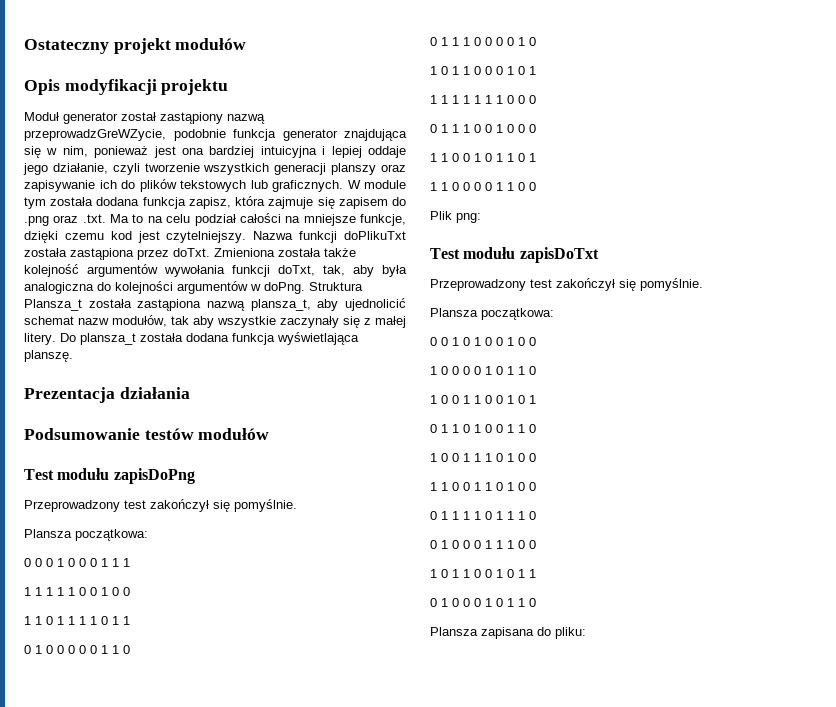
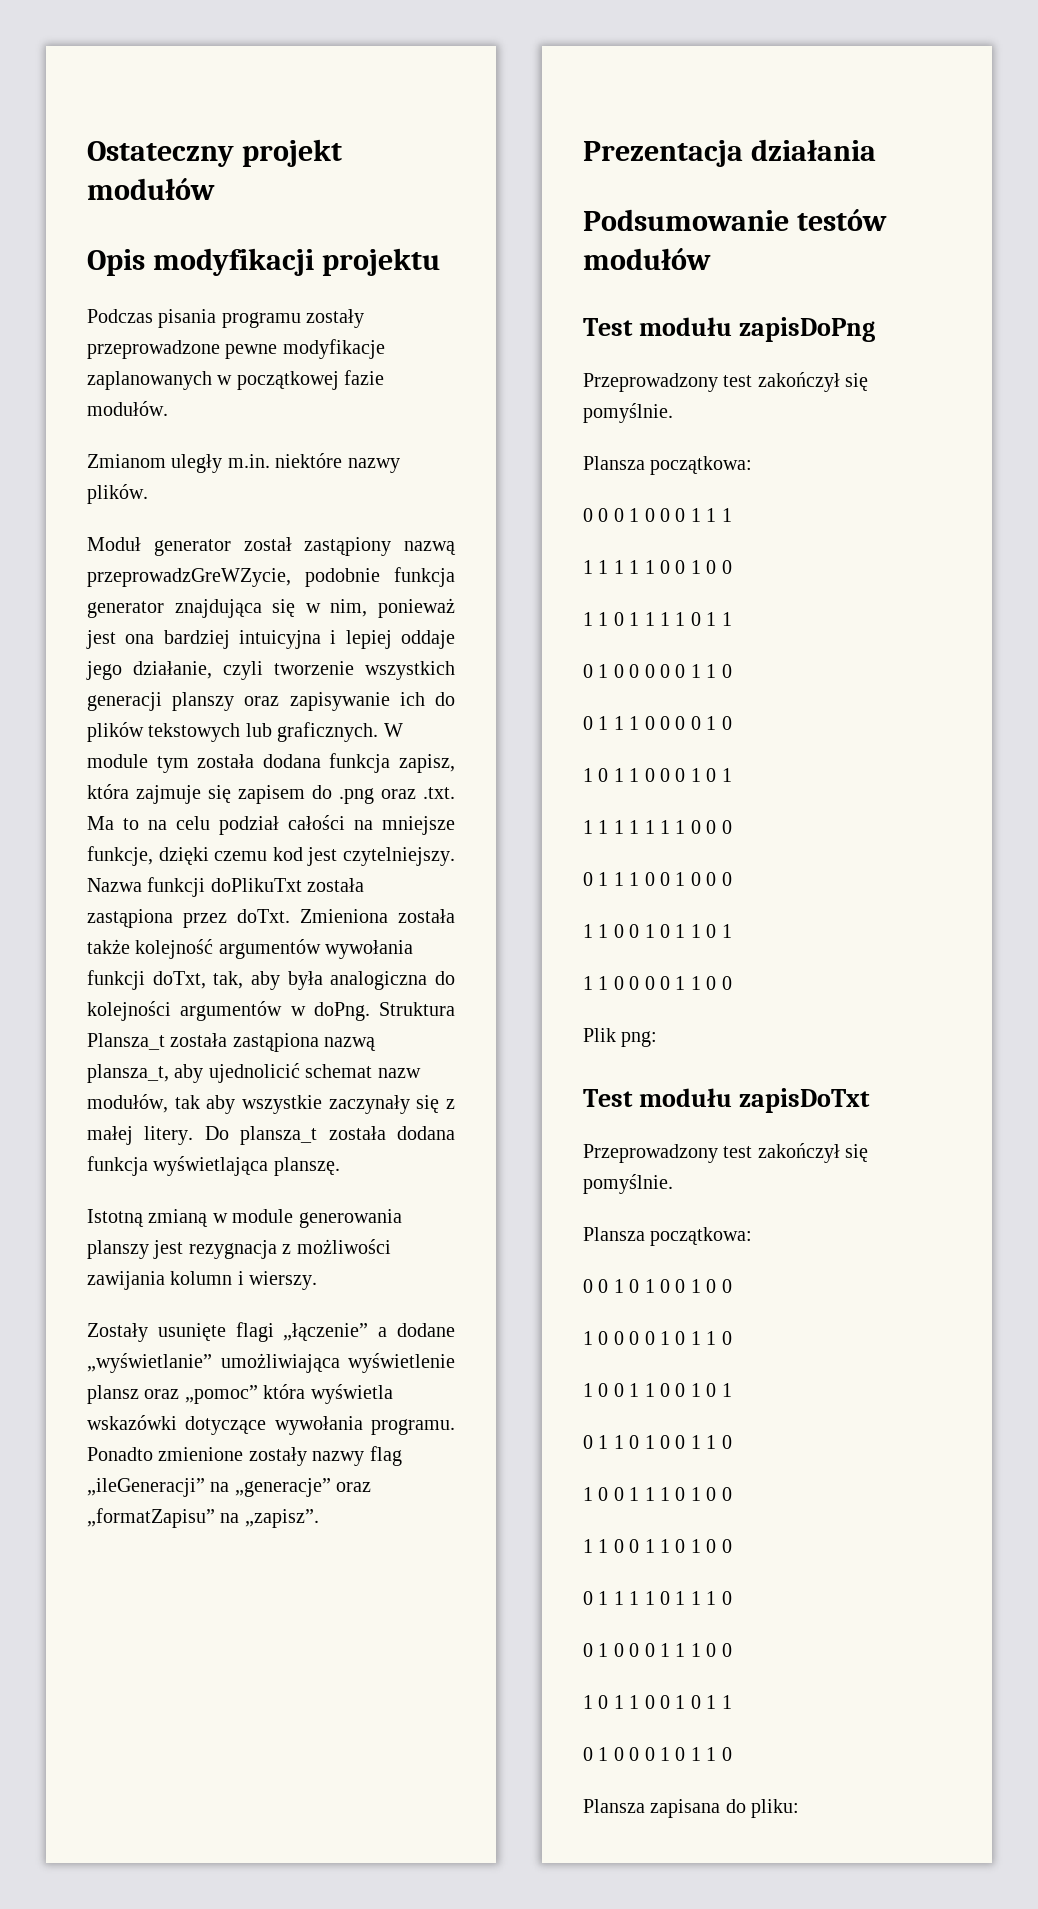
(229, 87) none -> [87,309,365,328] [87,339,385,359] [87,370,385,390] [87,401,168,416] [87,453,400,473] [87,484,148,504] // Podczas pisania programu zostały przeprowadzone pewne modyfikacje zaplanowanych w początkowej fazie modułów. // Zmianom uległy m.in. niektóre nazwy plików.
(73, 356) none -> [87,1209,402,1228] [87,1239,391,1259] [87,1271,318,1290] [87,1322,456,1342] [87,1353,455,1373] [87,1384,393,1404] [87,1415,455,1435] [87,1446,402,1466] [87,1478,372,1497] [87,1508,319,1528] // Istotną zmianą w module generowania planszy jest rezygnacja z możliwości zawijania kolumn i wierszy. // Zostały usunięte flagi „łączenie” a dodane „wyświetlanie” umożliwiająca wyświetlenie plansz oraz „pomoc” która wyświetla wskazówki dotyczące wywołania programu. Ponadto zmienione zostały nazwy flag „ileGeneracji” na „generacje” oraz „formatZapisu” na „zapisz”.

